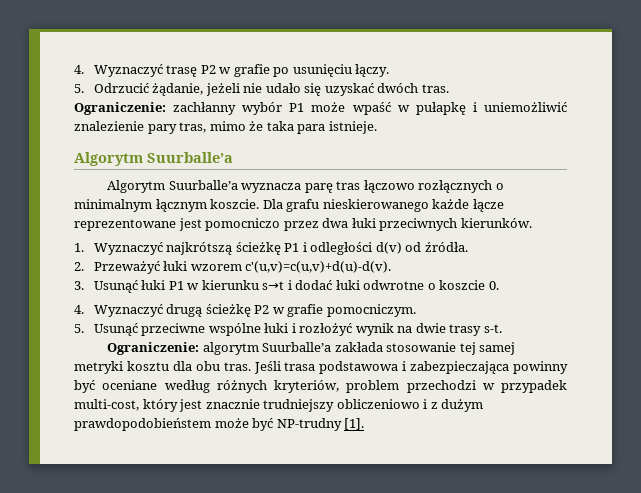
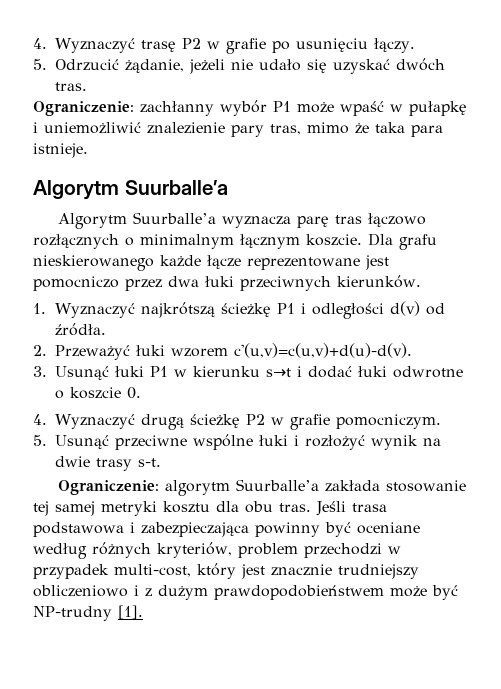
[74,418,211,431] prawdopodobieństem -> [214,585,384,600] prawdopodobieństwem

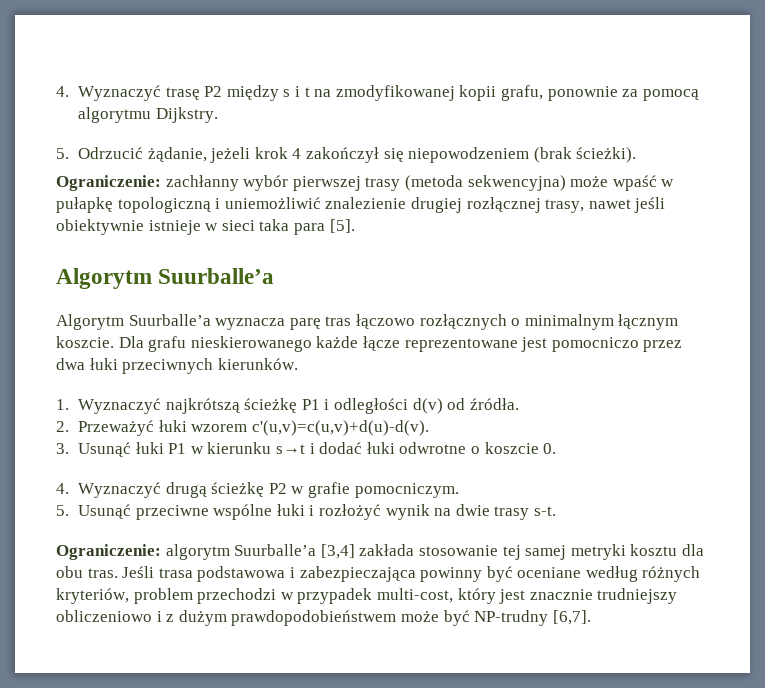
[207,38,416,54] [33,58,446,74] [55,82,88,91] w grafie po usunięciu łączy. // 5. Odrzucić żądanie, jeżeli nie udało się uzyskać dwóch tras. -> [226,85,699,101] [78,107,218,123] [56,147,637,163] między s i t na zmodyfikowanej kopii grafu, ponownie za pomocą algorytmu Dijkstry. // 5. Odrzucić żądanie, jeżeli krok 4 zakończył się niepowodzeniem (brak ścieżki).
[273,101,291,112] P1 -> [292,175,566,191] pierwszej trasy (metoda sekwencyjna)
(467, 108) none -> [117,197,211,213] topologiczną
[231,122,369,137] pary tras, mimo że -> [410,197,666,213] [56,219,255,235] drugiej rozłącznej trasy, nawet jeśli obiektywnie istnieje w sieci
[33,143,88,158] istnieje. -> [329,219,355,233] [5].
(319, 485) none -> [320,544,355,559] [3,4]
[118,605,143,619] [1]. -> [552,610,591,625] [6,7].

